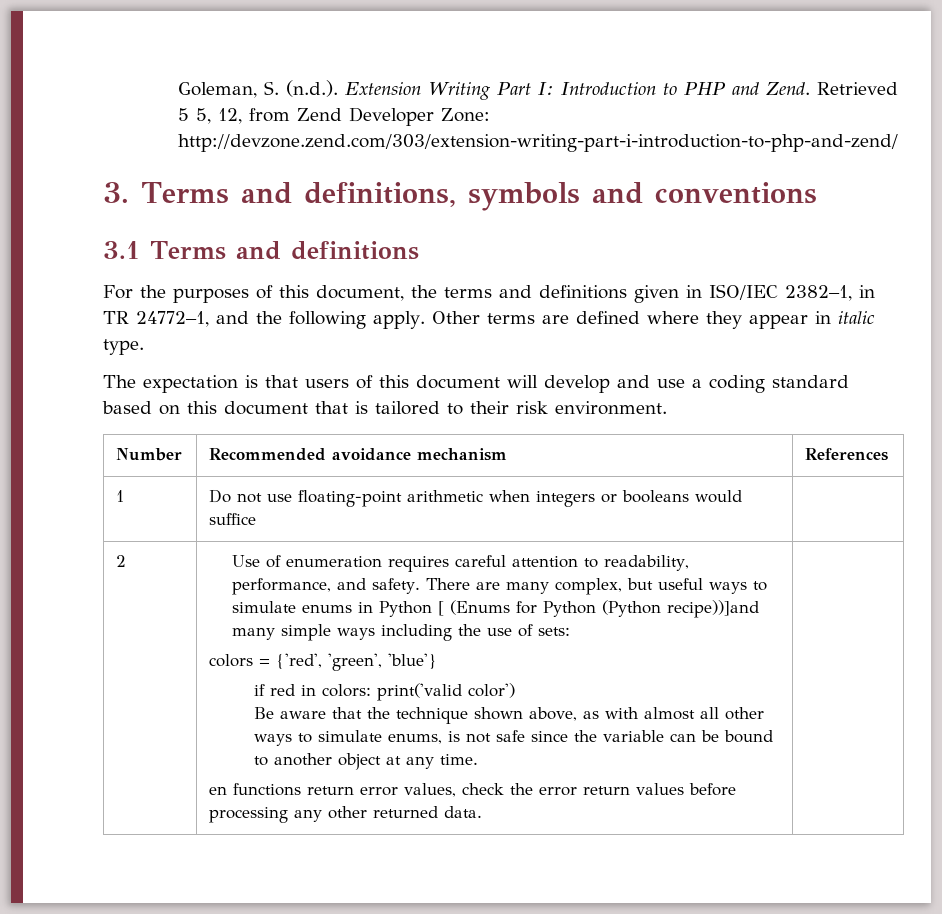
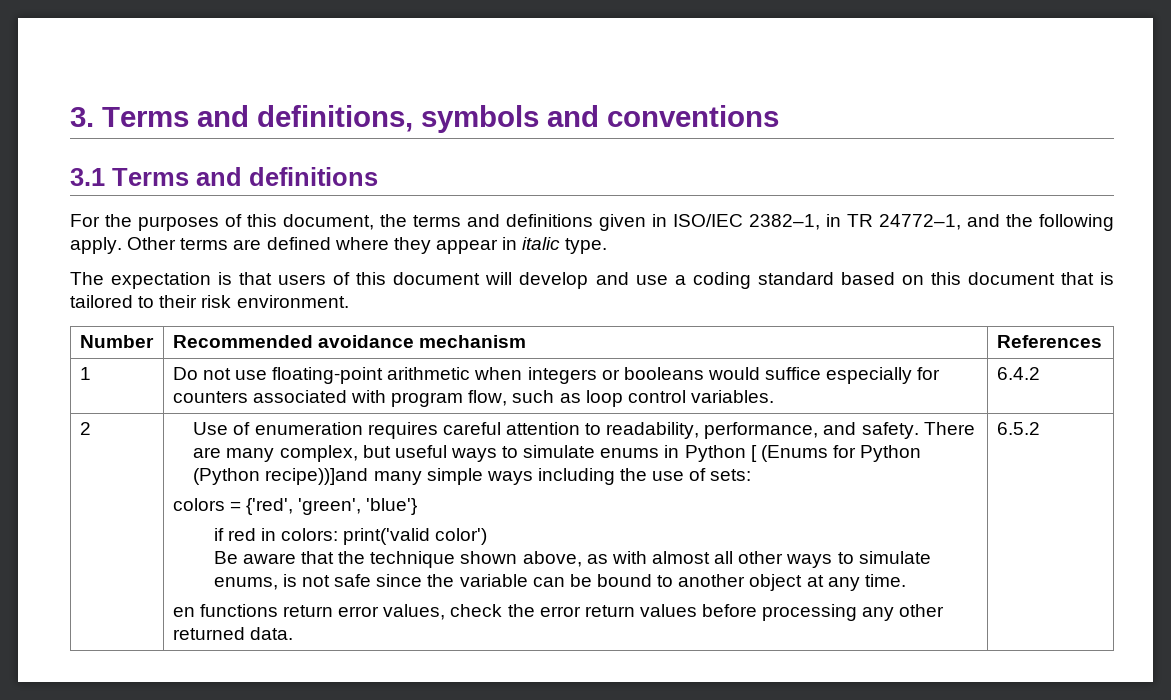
[178,80,899,100] [178,107,491,126] [178,134,899,152] Goleman, S. (n.d.). Extension Writing Part I: Introduction to PHP and Zend. Retrieved 5 5, 12, from Zend Developer Zone: http://devzone.zend.com/303/extension-writing-part-i-introduction-to-php-and-zend/ // -> (70, 117) none
(257, 519) | -> [826,367,941,384] [172,390,774,407] [996,367,1040,380] especially for counters associated with program flow, such as loop control variables. | 6.4.2
(483, 812) none -> [996,422,1040,435] 6.5.2

